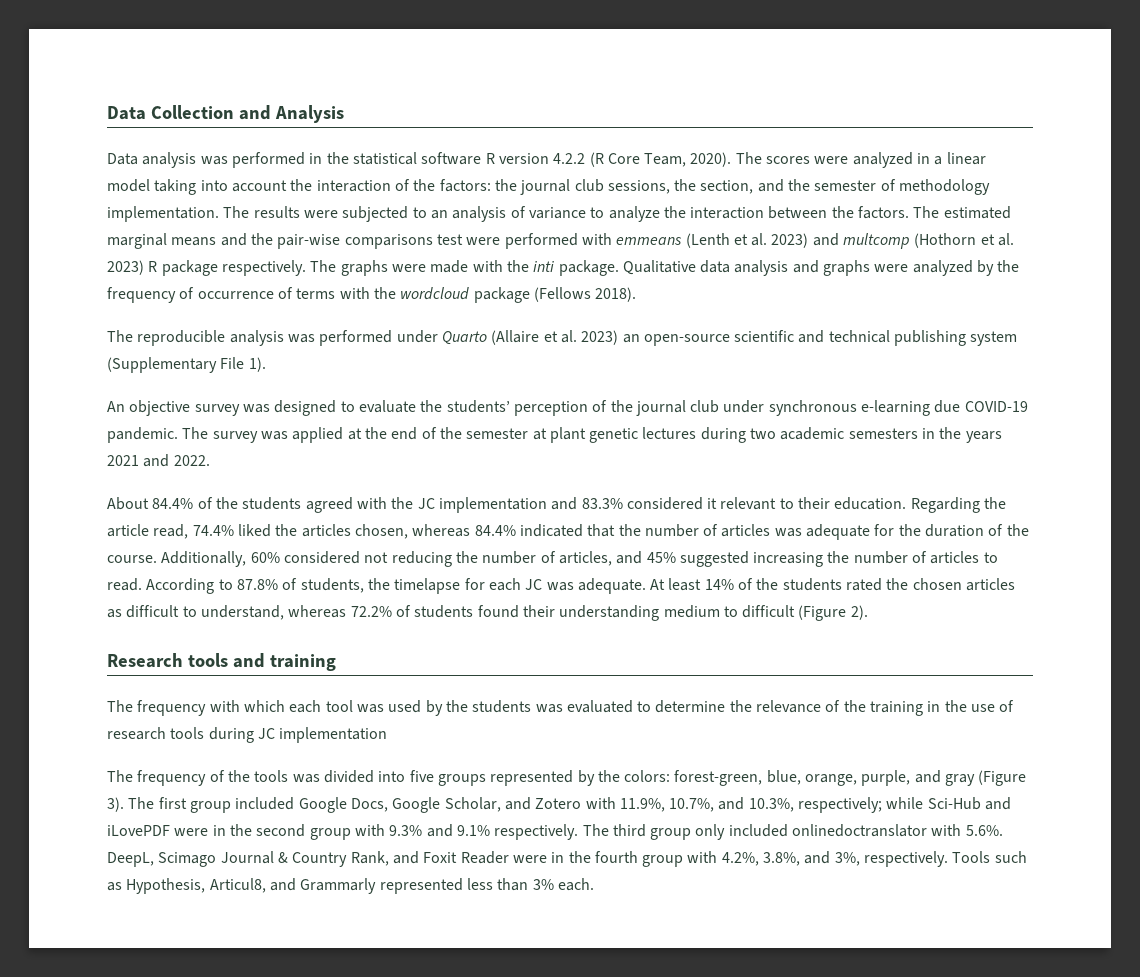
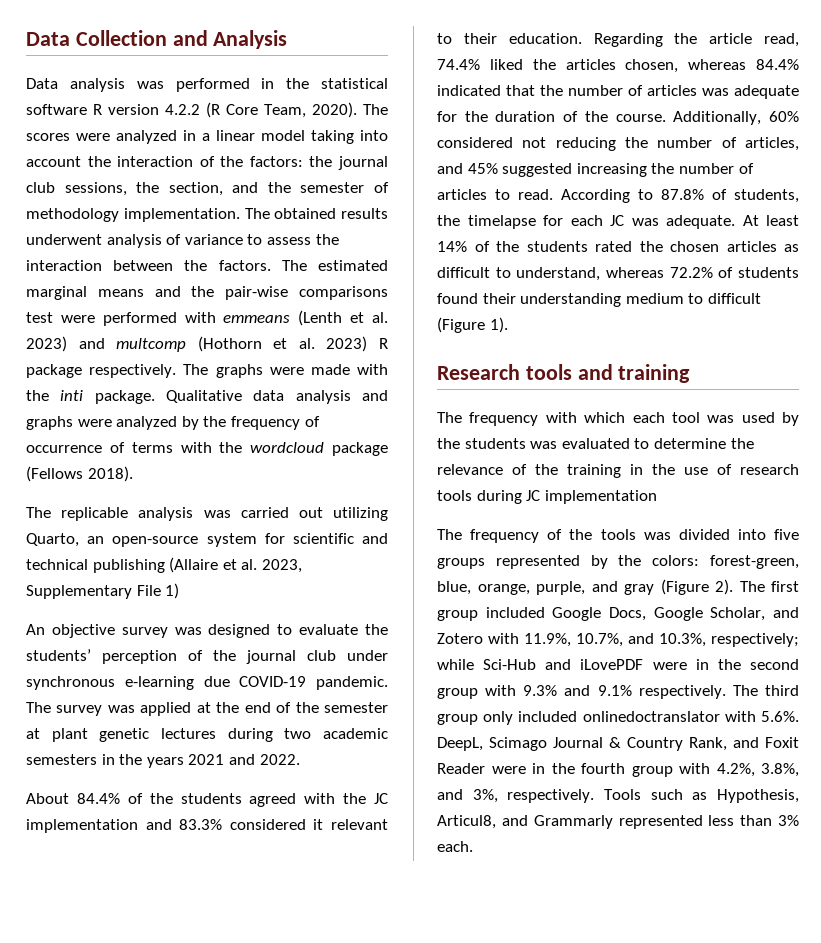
[253,206,448,222] results were subjected to an -> [274,208,388,219] [26,234,102,245] obtained results underwent
[608,206,660,222] analyze -> [266,237,311,245] assess
[137,330,1018,346] [107,357,266,373] reproducible analysis was performed under Quarto (Allaire et al. 2023) an open-source scientific and technical publishing system (Supplementary File 1). -> [61,507,388,521] [26,533,388,547] [26,557,302,573] [26,583,180,599] replicable analysis was carried out utilizing Quarto, an open-source system for scientific and technical publishing (Allaire et al. 2023, Supplementary File 1)
[850,605,868,620] 2). -> [489,317,508,333] 1).
[107,797,124,812] 3). -> [715,579,733,595] 2).

